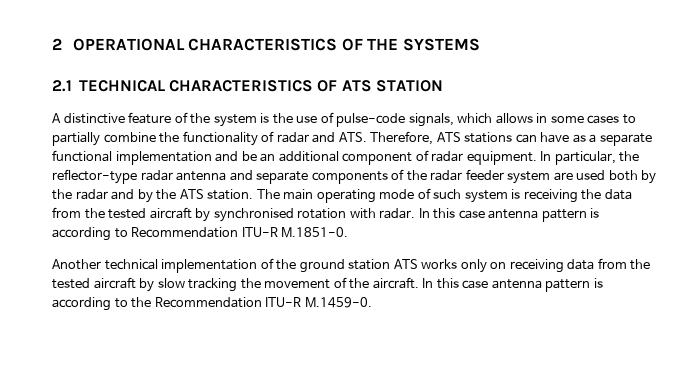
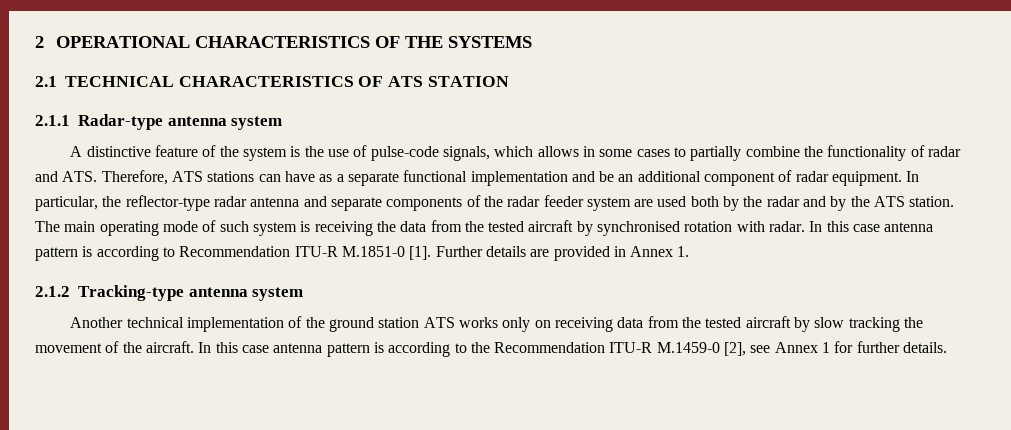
(444, 86) none -> [35,114,283,130] // 2.1.1 Radar-type antenna system
[281,227,349,238] M.1851-0. -> [341,246,690,261] [35,285,304,301] M.1851-0 [1]. Further details are provided in Annex 1. // 2.1.2 Tracking-type antenna system
[304,297,372,308] M.1459-0. -> [656,341,948,356] M.1459-0 [2], see Annex 1 for further details.

